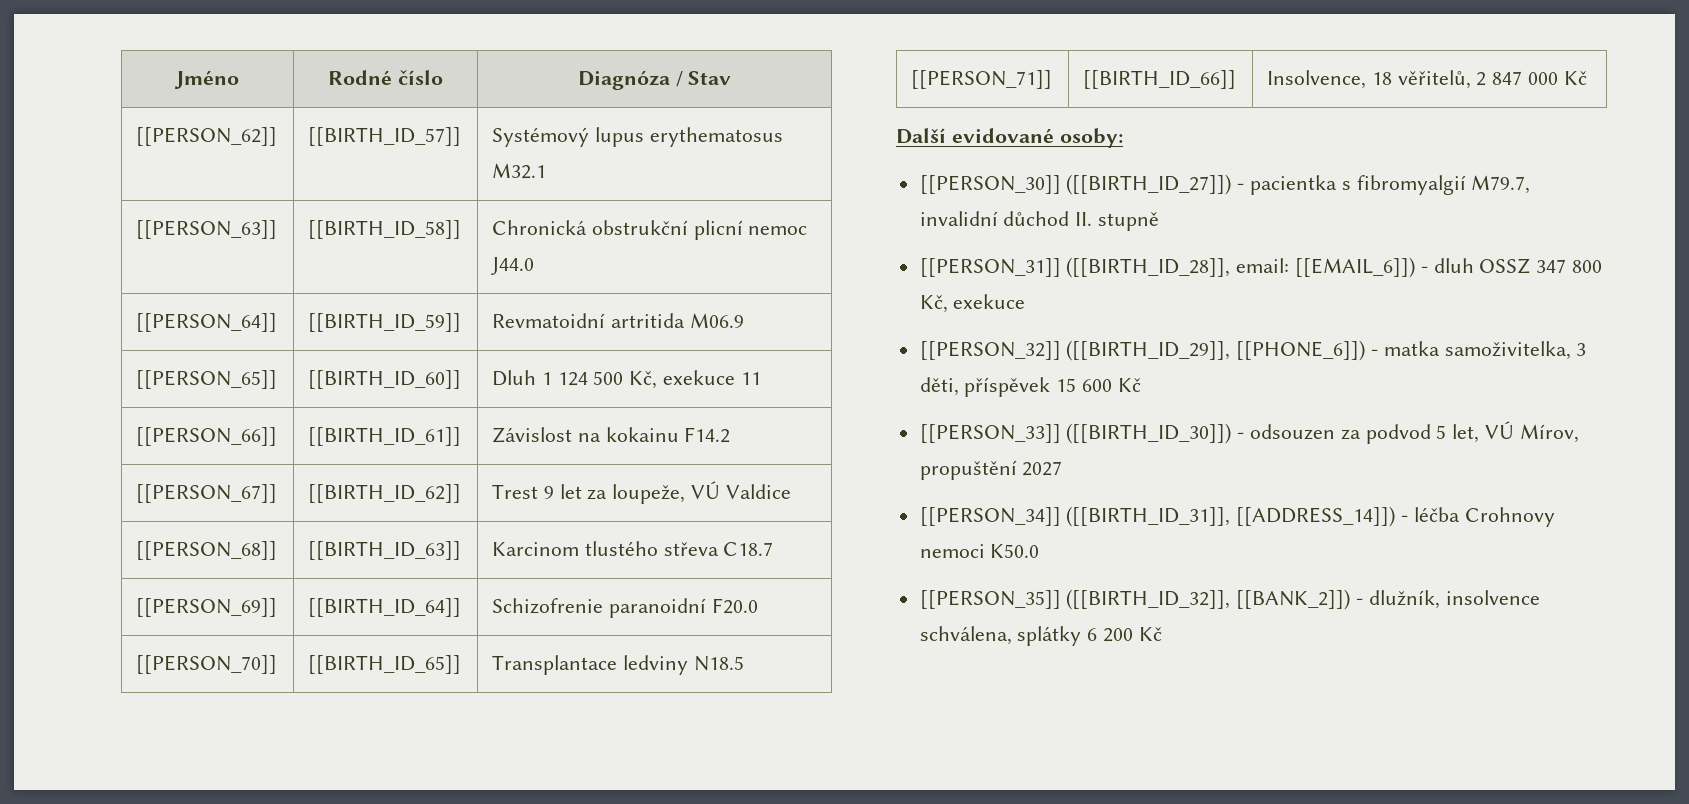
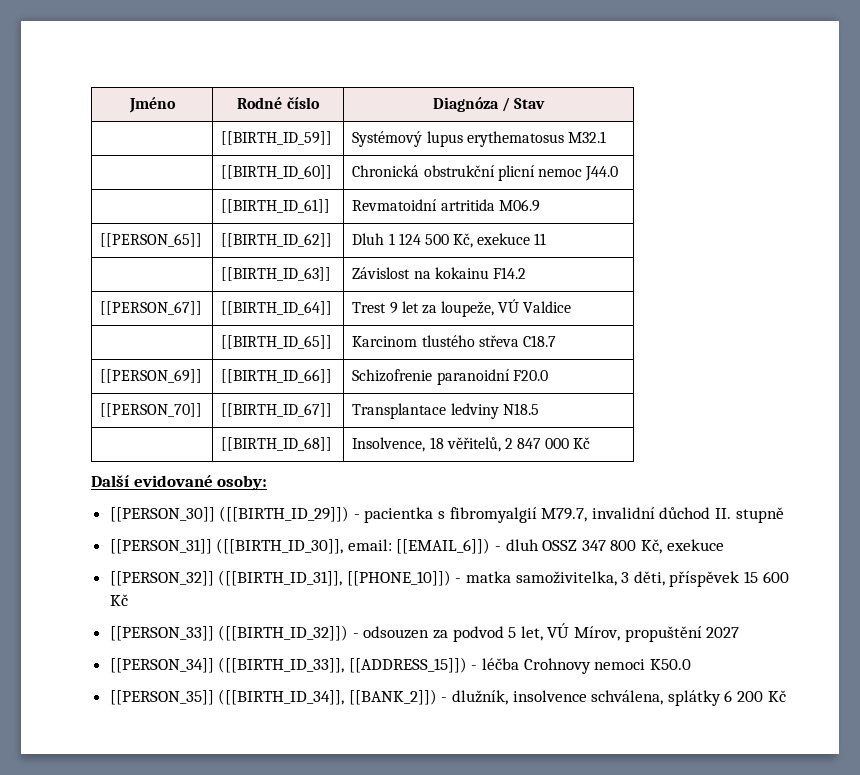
[136,127,278,146] [308,127,462,146] [[PERSON_62]] | [[BIRTH_ID_57]] -> [221,131,333,145] | [[BIRTH_ID_59]]
[136,220,278,239] [308,220,462,239] [[PERSON_63]] | [[BIRTH_ID_58]] -> [221,165,333,179] | [[BIRTH_ID_60]]
[136,313,278,332] [308,313,462,332] [[PERSON_64]] | [[BIRTH_ID_59]] -> [221,199,331,213] | [[BIRTH_ID_61]]
[308,370,462,389] [[BIRTH_ID_60]] -> [221,233,333,247] [[BIRTH_ID_62]]
[136,427,278,446] [308,427,462,446] [[PERSON_66]] | [[BIRTH_ID_61]] -> [221,267,332,281] | [[BIRTH_ID_63]]
[308,484,462,503] [[BIRTH_ID_62]] -> [221,301,333,315] [[BIRTH_ID_64]]
[136,541,278,560] [308,541,462,560] [[PERSON_68]] | [[BIRTH_ID_63]] -> [221,335,333,349] | [[BIRTH_ID_65]]
[308,598,462,617] [[BIRTH_ID_64]] -> [221,369,333,383] [[BIRTH_ID_66]]
[308,655,462,674] [[BIRTH_ID_65]] -> [221,403,333,417] [[BIRTH_ID_67]]
[911,70,1053,89] [1083,70,1237,89] [[PERSON_71]] | [[BIRTH_ID_66]] -> [221,437,333,451] | [[BIRTH_ID_68]]
[1066,174,1232,195] ([[BIRTH_ID_27]]) -> [219,506,350,522] ([[BIRTH_ID_29]])
[1066,257,1231,278] ([[BIRTH_ID_28]], -> [216,538,344,554] ([[BIRTH_ID_30]],
[1066,340,1366,361] ([[BIRTH_ID_29]], [[PHONE_6]]) -> [218,570,451,586] ([[BIRTH_ID_31]], [[PHONE_10]])
[1066,423,1232,444] ([[BIRTH_ID_30]]) -> [218,625,349,641] ([[BIRTH_ID_32]])
[1066,506,1396,527] ([[BIRTH_ID_31]], [[ADDRESS_14]]) -> [218,657,467,673] ([[BIRTH_ID_33]], [[ADDRESS_15]])
[1066,589,1231,610] ([[BIRTH_ID_32]], -> [218,689,345,705] ([[BIRTH_ID_34]],

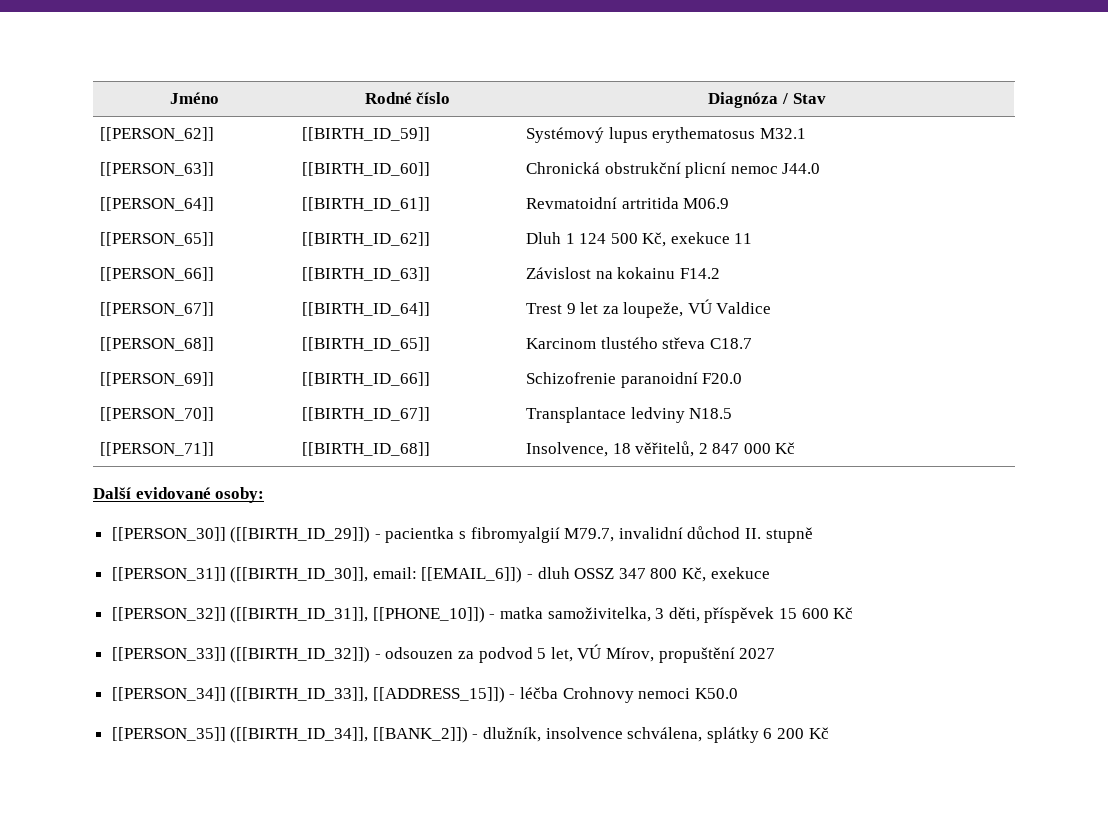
(546, 103) none -> [99,127,214,141] [[PERSON_62]]
(606, 137) none -> [99,162,214,176] [[PERSON_63]]
(619, 173) none -> [99,197,214,211] [[PERSON_64]]
(547, 239) none -> [99,267,214,281] [[PERSON_66]]
(572, 307) none -> [99,337,214,351] [[PERSON_68]]
(539, 409) none -> [99,442,214,456] [[PERSON_71]]

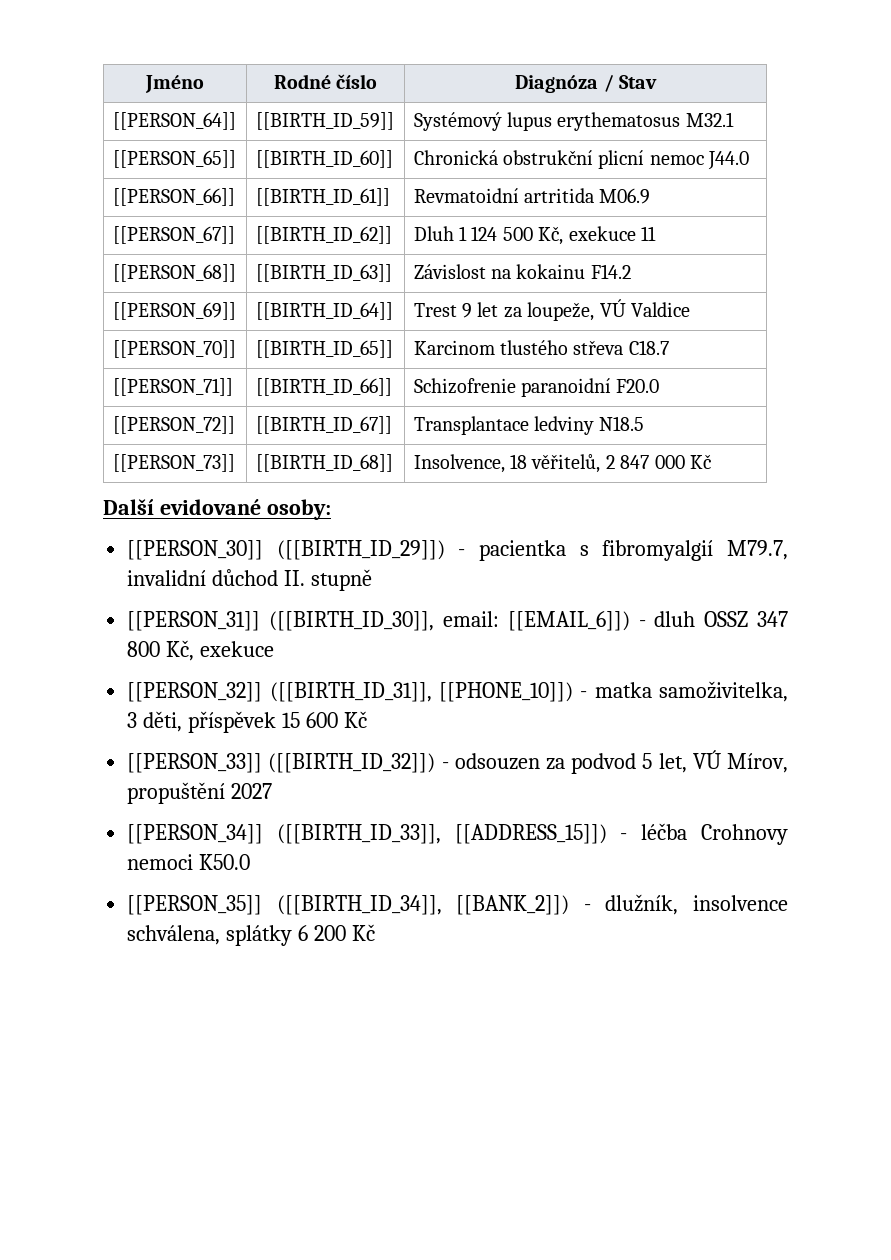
[99,127,214,141] [[PERSON_62]] -> [112,112,236,130] [[PERSON_64]]
[99,162,214,176] [[PERSON_63]] -> [112,150,236,168] [[PERSON_65]]
[99,197,214,211] [[PERSON_64]] -> [112,188,235,206] [[PERSON_66]]
[99,232,214,246] [[PERSON_65]] -> [112,226,235,244] [[PERSON_67]]
[99,267,214,281] [[PERSON_66]] -> [112,264,236,282] [[PERSON_68]]
[99,302,214,316] [[PERSON_67]] -> [112,302,236,320] [[PERSON_69]]
[99,337,214,351] [[PERSON_68]] -> [112,340,236,358] [[PERSON_70]]
[99,372,214,386] [[PERSON_69]] -> [112,378,233,396] [[PERSON_71]]
[99,407,214,421] [[PERSON_70]] -> [112,416,235,434] [[PERSON_72]]
[99,442,214,456] [[PERSON_71]] -> [112,454,235,472] [[PERSON_73]]

